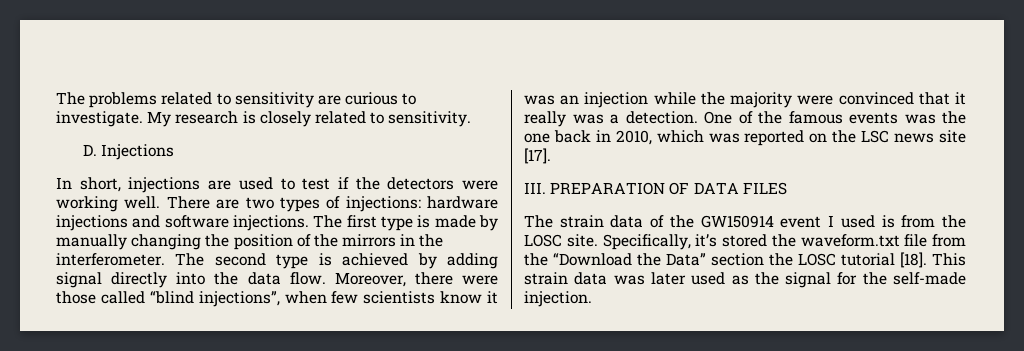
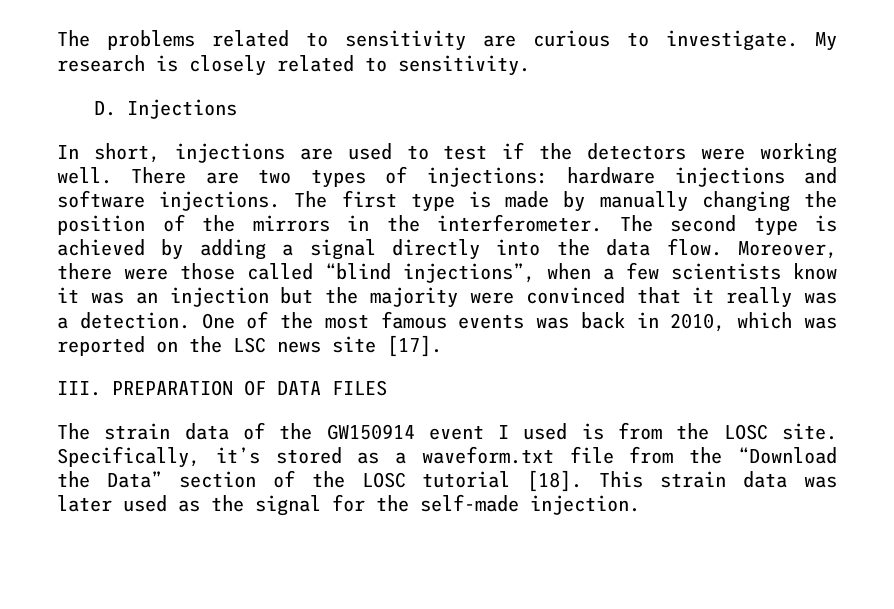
(499, 261) none -> [282,244,294,256] a
(327, 297) none -> [603,268,614,280] a
[653,92,696,105] while -> [280,287,314,304] but
(782, 117) none -> [324,314,369,329] most
[942,111,966,124] [524,133,550,143] the one -> (570, 323) none
[771,234,796,247] the -> [357,452,407,464] as a
(764, 259) none -> [272,470,295,488] of

